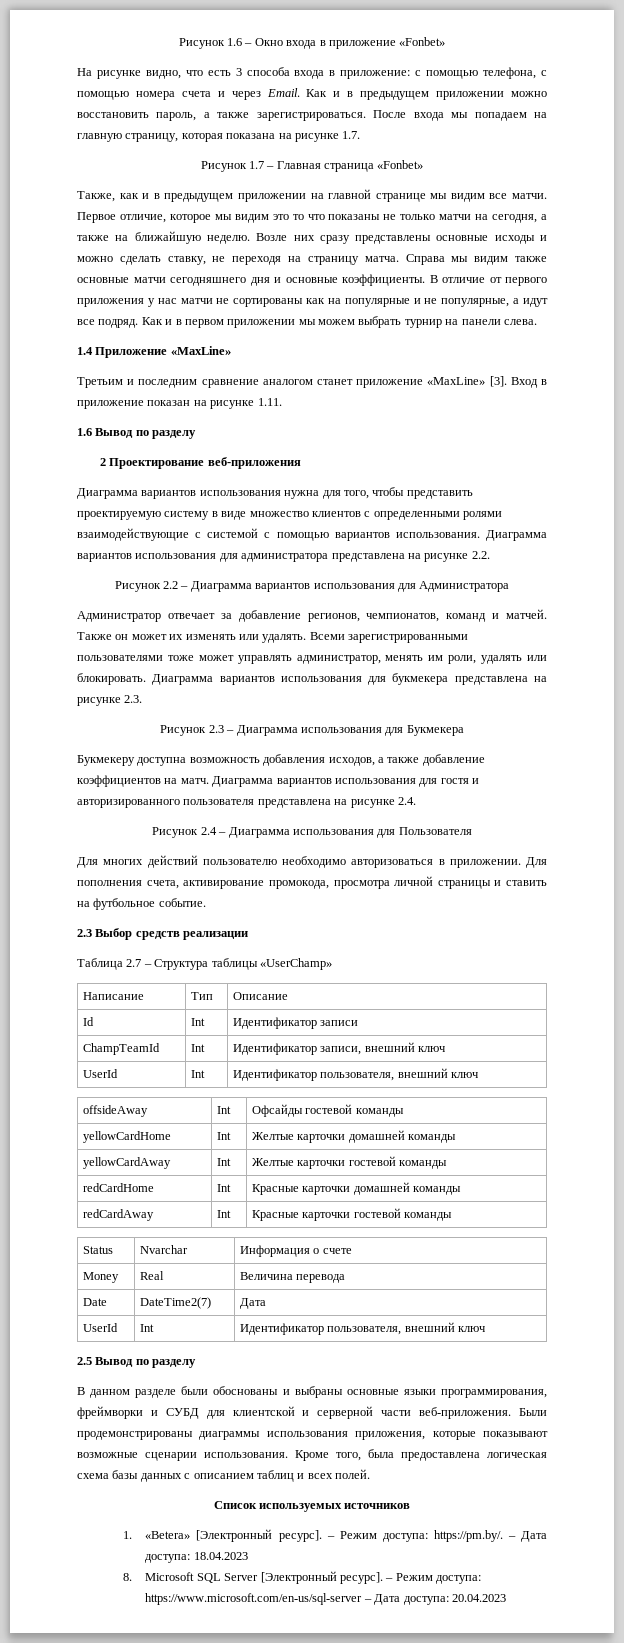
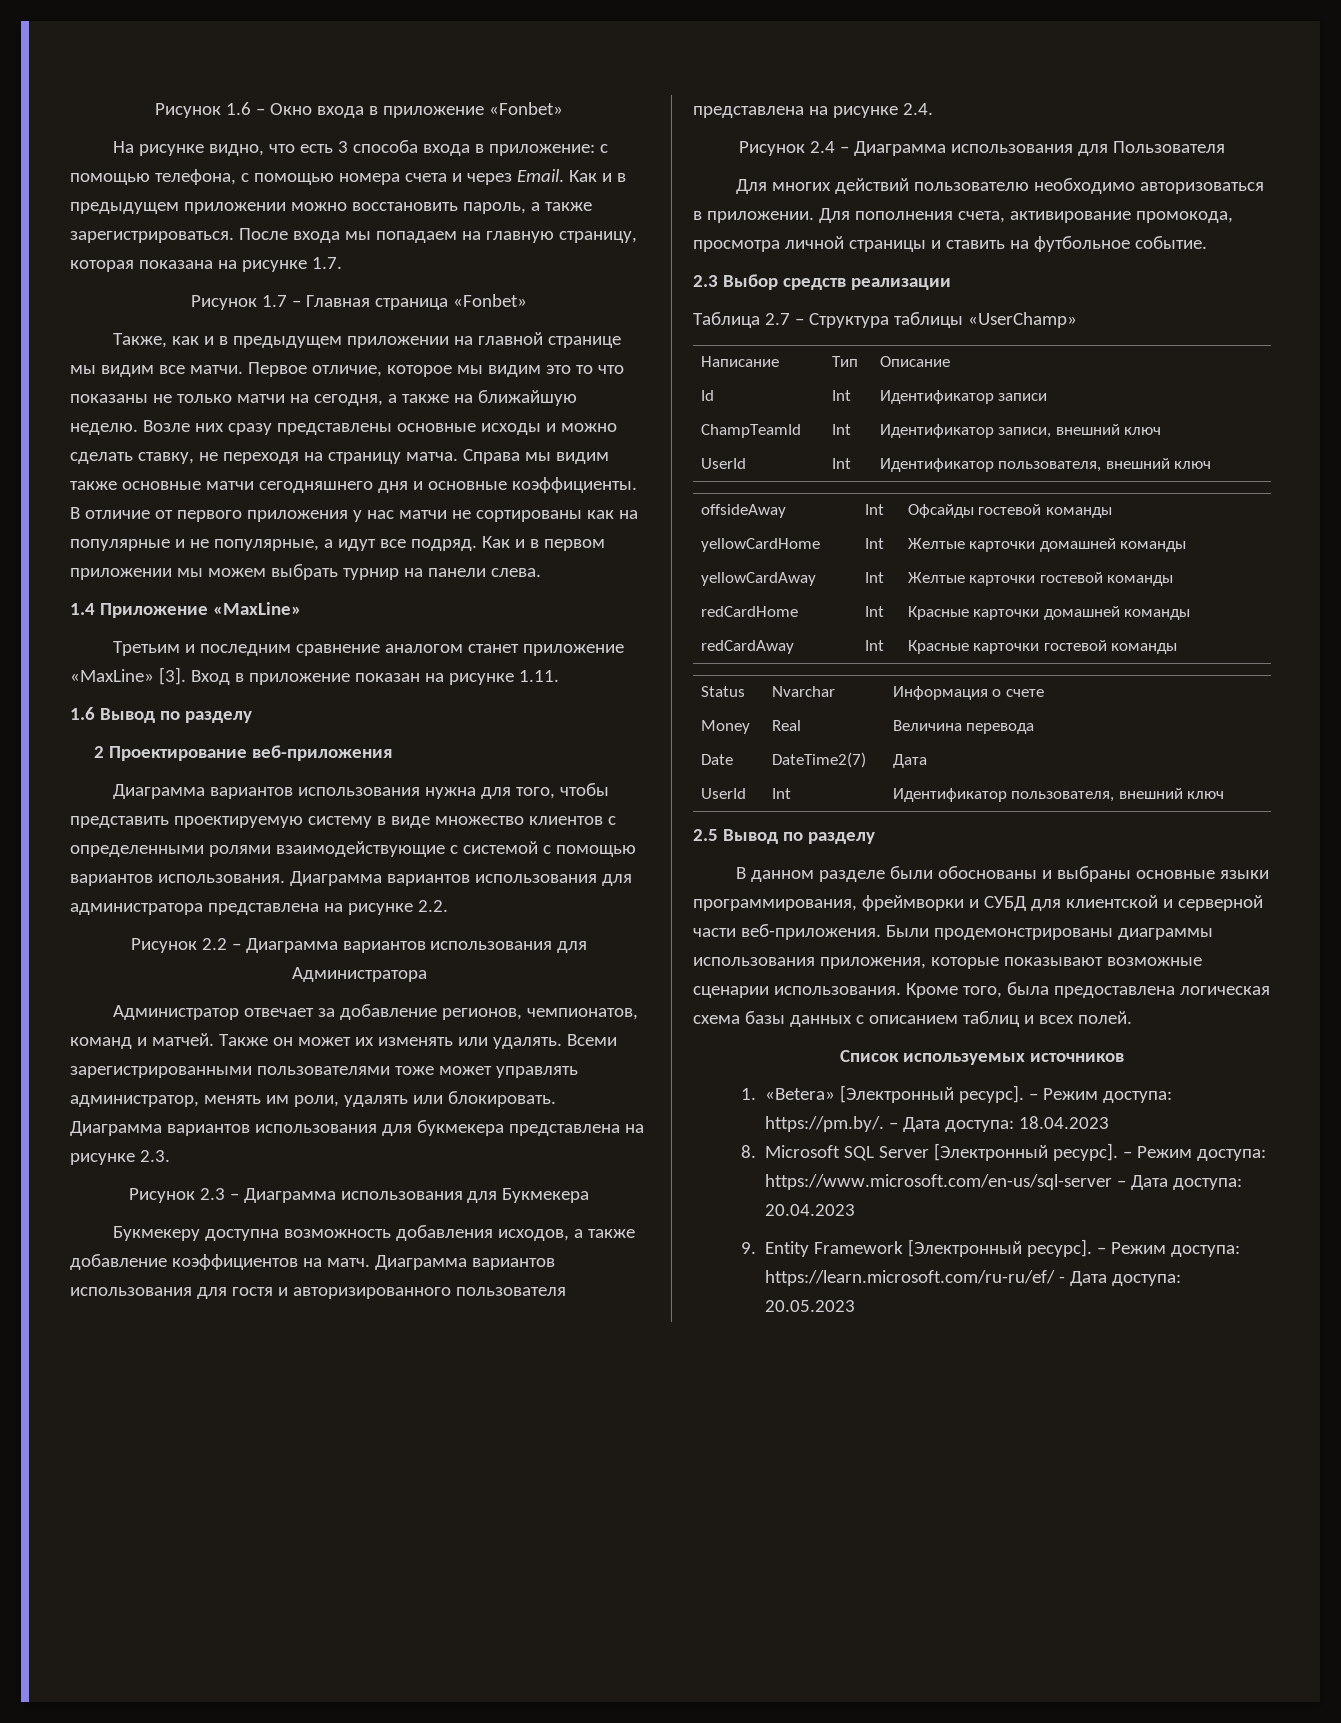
(506, 1598) none -> [740,1239,1240,1257] [764,1270,1181,1286] [764,1300,855,1312] // 9. Entity Framework [Электронный ресурс]. – Режим доступа: https://learn.microsoft.com/ru-ru/ef/ - Дата доступа: 20.05.2023

